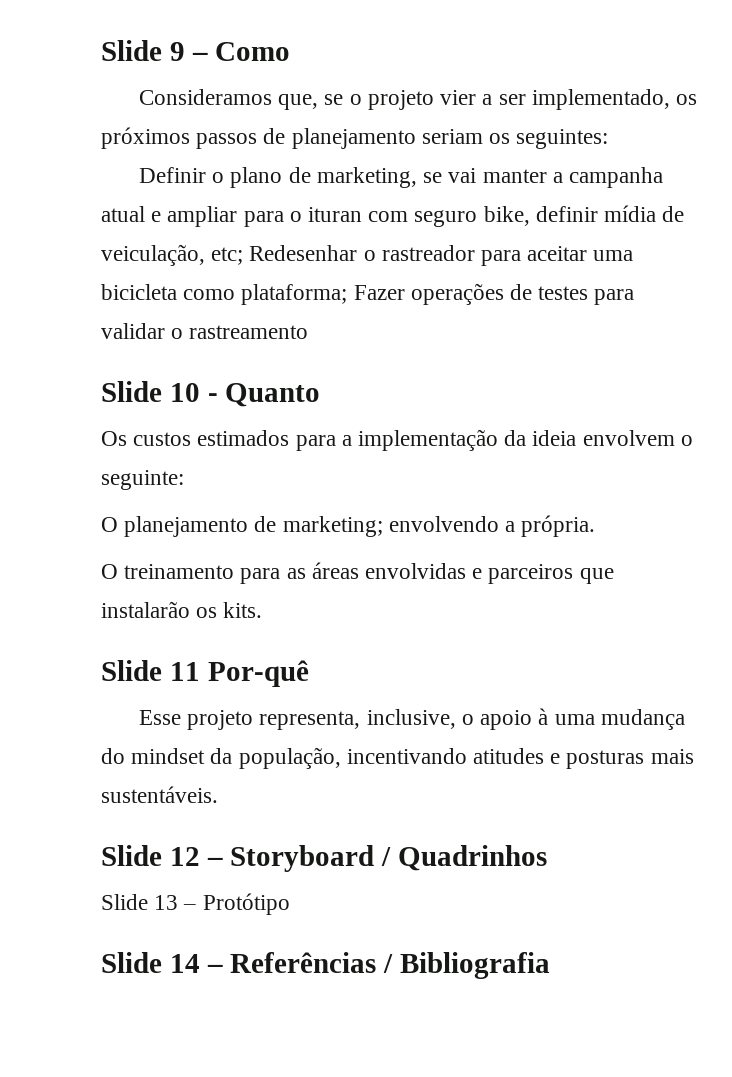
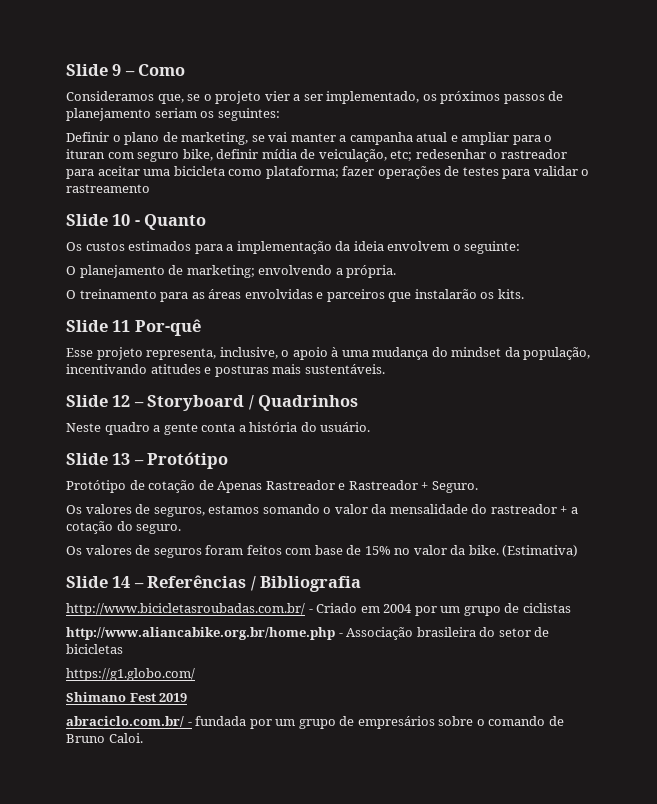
[249,245,358,261] Redesenhar -> [415,149,486,159] redesenhar
[353,285,405,300] Fazer -> [342,166,375,176] fazer
[101,893,290,915] Slide 13 – Protótipo -> [66,422,371,435] [66,452,229,469] [66,480,478,493] [66,504,578,517] [66,521,182,534] [66,545,579,558] Neste quadro a gente conta a história do usuário. // Slide 13 – Protótipo // Protótipo de cotação de Apenas Rastreador e Rastreador + Seguro. // Os valores de seguros, estamos somando o valor da mensalidade do rastreador + a cotação do seguro. // Os valores de seguros foram feitos com base de 15% no valor da bike. (Estimativa)
(551, 965) none -> [66,603,571,616] [66,627,550,640] [66,644,123,654] [66,668,195,681] [66,692,188,702] [66,716,564,729] [66,733,143,743] // http://www.bicicletasroubadas.com.br/ - Criado em 2004 por um grupo de ciclistas // http://www.aliancabike.org.br/home.php - Associação brasileira do setor de bicicletas // https://g1.globo.com/ // Shimano Fest 2019 // abraciclo.com.br/ - fundada por um grupo de empresários sobre o comando de Bruno Caloi.

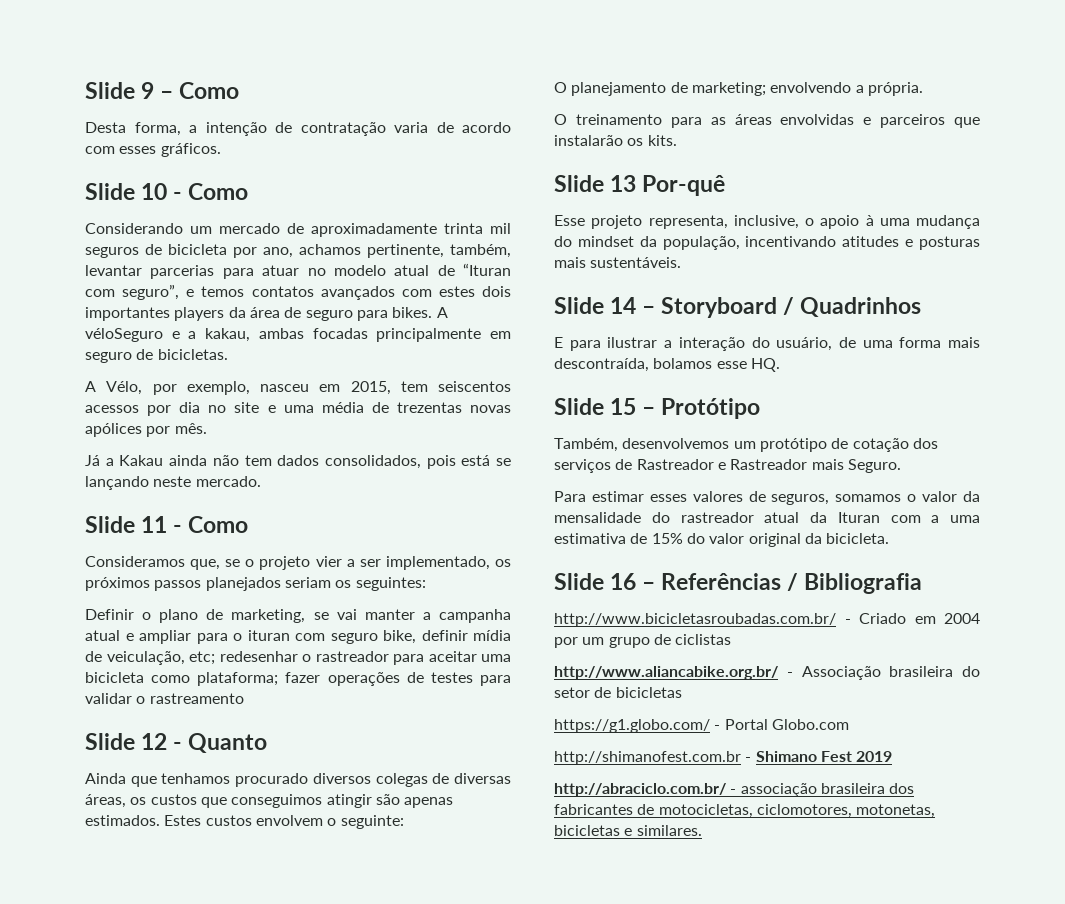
(186, 70) none -> [85,122,511,136] [85,143,221,157] [85,183,249,200] [85,223,511,237] [85,244,511,258] [85,263,511,279] [85,284,511,300] [85,307,448,321] [85,328,511,342] [85,349,228,363] [85,381,511,395] [85,402,511,416] [85,423,207,437] [85,455,511,469] [85,476,261,490] [85,516,249,533] // Desta forma, a intenção de contratação varia de acordo com esses gráficos. // Slide 10 - Como // Considerando um mercado de aproximadamente trinta mil seguros de bicicleta por ano, achamos pertinente, também, levantar parcerias para atuar no modelo atual de “Ituran com seguro”, e temos contatos avançados com estes dois importantes players da área de seguro para bikes. A véloSeguro e a kakau, ambas focadas principalmente em seguro de bicicletas. // A Vélo, por exemplo, nasceu em 2015, tem seiscentos acessos por dia no site e uma média de trezentas novas apólices por mês. // Já a Kakau ainda não tem dados consolidados, pois está se lançando neste mercado. // Slide 11 - Como
[548,91,564,101] [66,108,151,121] de planejamento -> [205,577,281,591] planejados
[112,214,131,226] 10 -> [141,733,168,750] 12
[66,241,384,254] Os custos estimados para a implementação da ideia -> [85,773,512,787] [85,794,454,808] [85,815,252,826] Ainda que tenhamos procurado diversos colegas de diversas áreas, os custos que conseguimos atingir são apenas estimados. Estes custos
[112,320,131,332] 11 -> [610,175,637,192] 13
[112,395,131,407] 12 -> [610,297,637,314] 14
[66,422,371,435] [66,453,131,465] Neste quadro a gente conta a história do usuário. // Slide 13 -> [554,337,980,351] [554,358,780,372] [554,398,637,415] E para ilustrar a interação do usuário, de uma forma mais descontraída, bolamos esse HQ. // Slide 15
[66,480,263,493] Protótipo de cotação de Apenas -> [554,438,938,452] [554,459,633,473] Também, desenvolvemos um protótipo de cotação dos serviços de
[421,482,429,490] + -> [811,459,844,470] mais
[66,505,82,514] Os -> [554,491,687,502] Para estimar esses
[208,504,320,514] estamos somando -> [835,494,902,502] somamos
[560,506,578,514] [66,521,182,534] [66,545,579,558] [66,576,131,588] + a cotação do seguro. // Os valores de seguros foram feitos com base de 15% no valor da bike. (Estimativa) // Slide 14 -> [764,512,980,523] [554,533,890,547] [554,573,637,590] atual da Ituran com a uma estimativa de 15% do valor original da bicicleta. // Slide 16
[66,627,335,640] http://www.aliancabike.org.br/home.php -> [554,666,778,680] http://www.aliancabike.org.br/
[66,692,188,702] [66,716,564,729] [66,733,143,743] // Shimano Fest 2019 // abraciclo.com.br/ - fundada por um grupo de empresários sobre o comando de Bruno Caloi. -> [714,719,849,730] [554,751,893,765] [554,783,915,797] [554,804,936,818] [554,825,702,836] - Portal Globo.com // http://shimanofest.com.br - Shimano Fest 2019 // http://abraciclo.com.br/ - associação brasileira dos fabricantes de motocicletas, ciclomotores, motonetas, bicicletas e similares.

